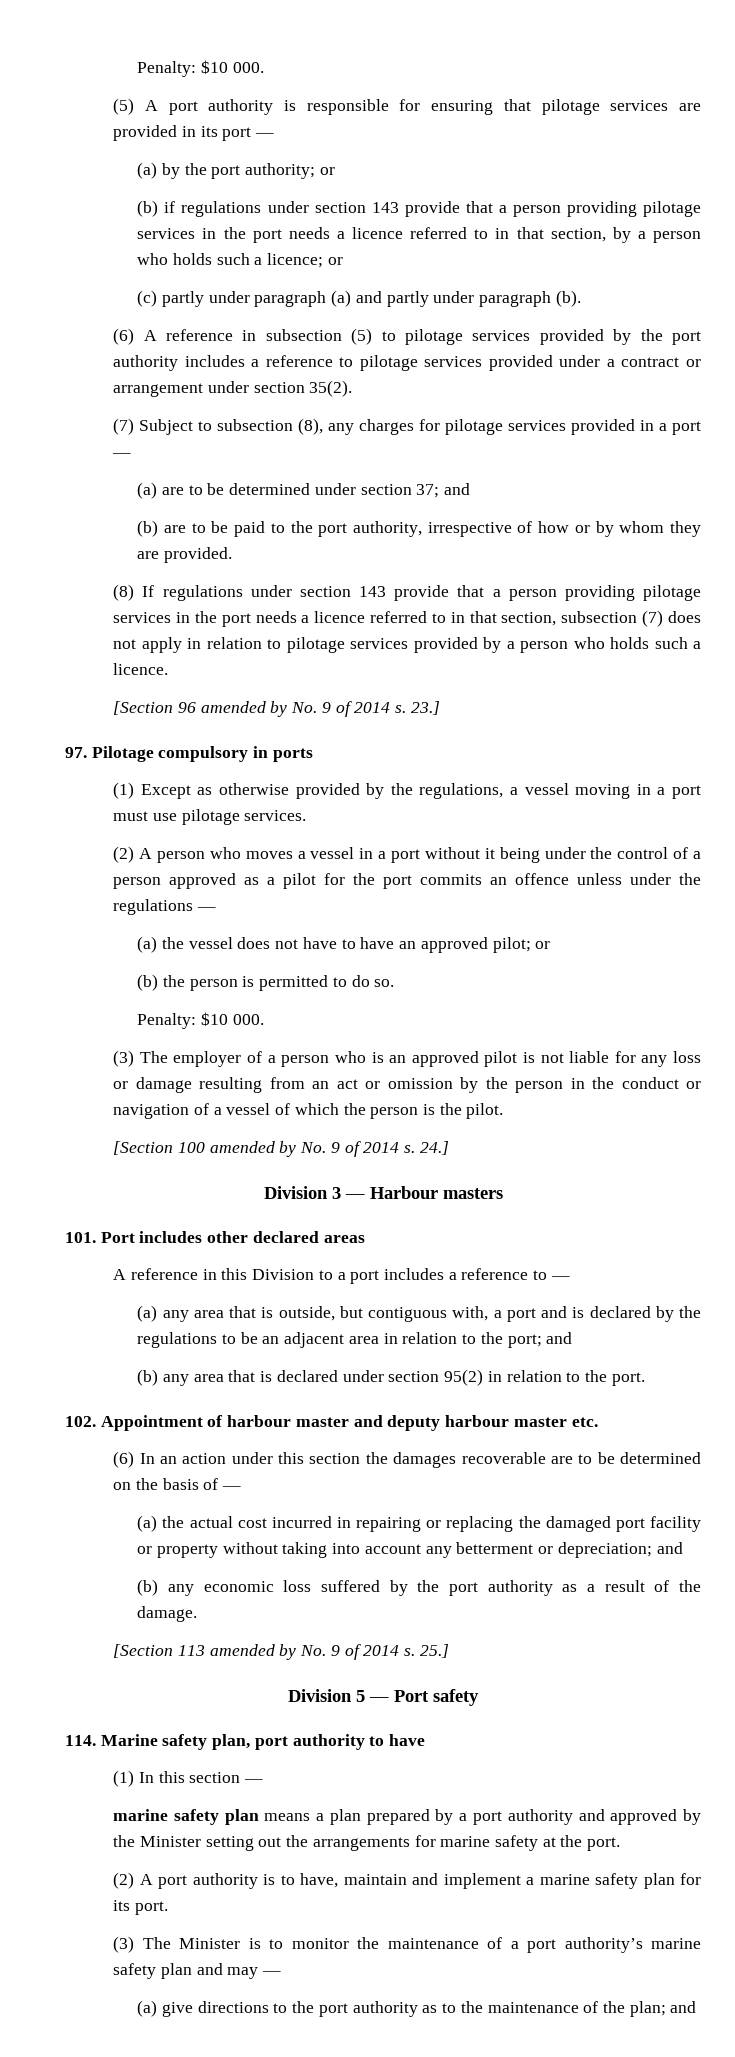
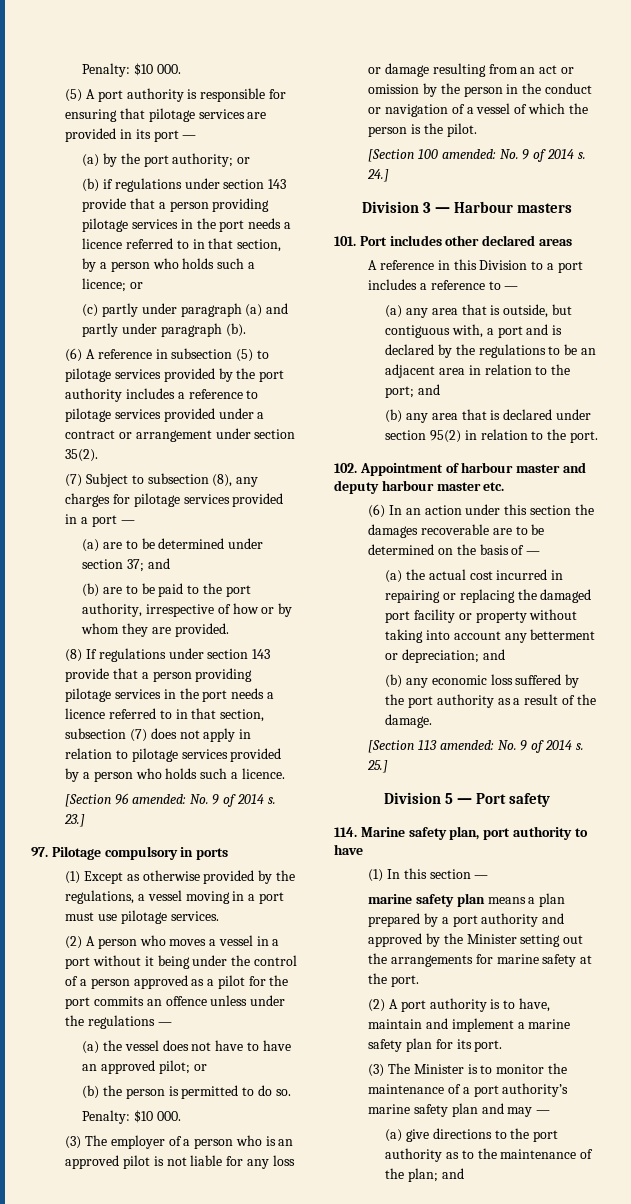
[200,701,288,717] amended by -> [131,794,186,804] amended:
[209,1141,297,1157] amended by -> [441,149,496,159] amended:
[209,1644,297,1660] amended by -> [439,740,494,750] amended:

